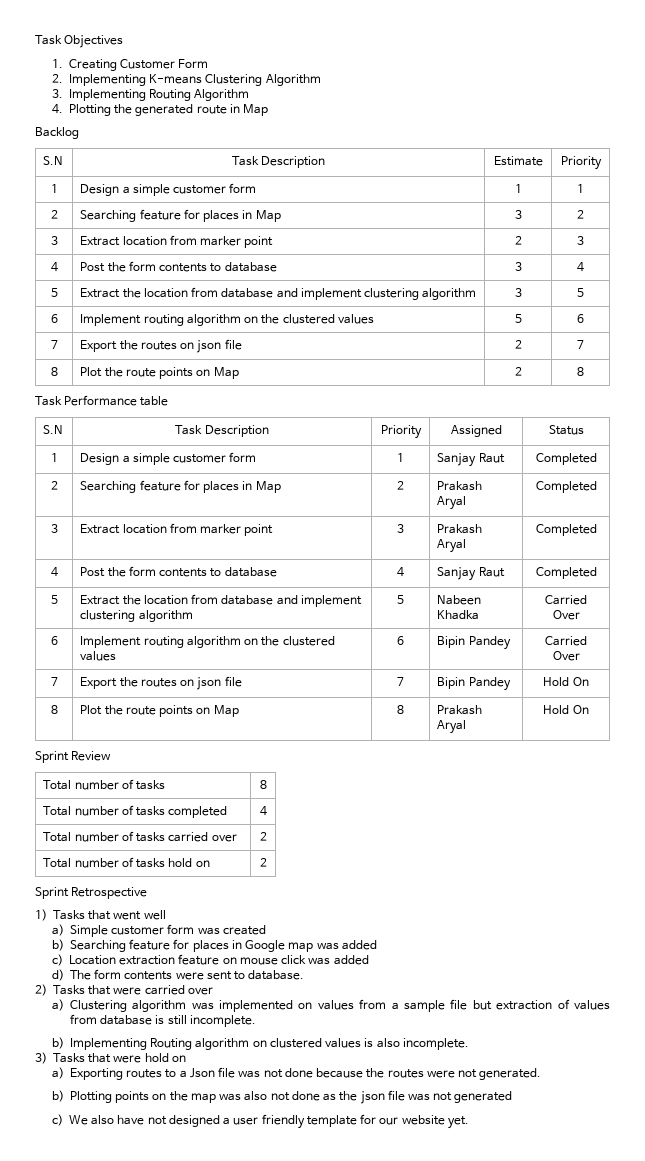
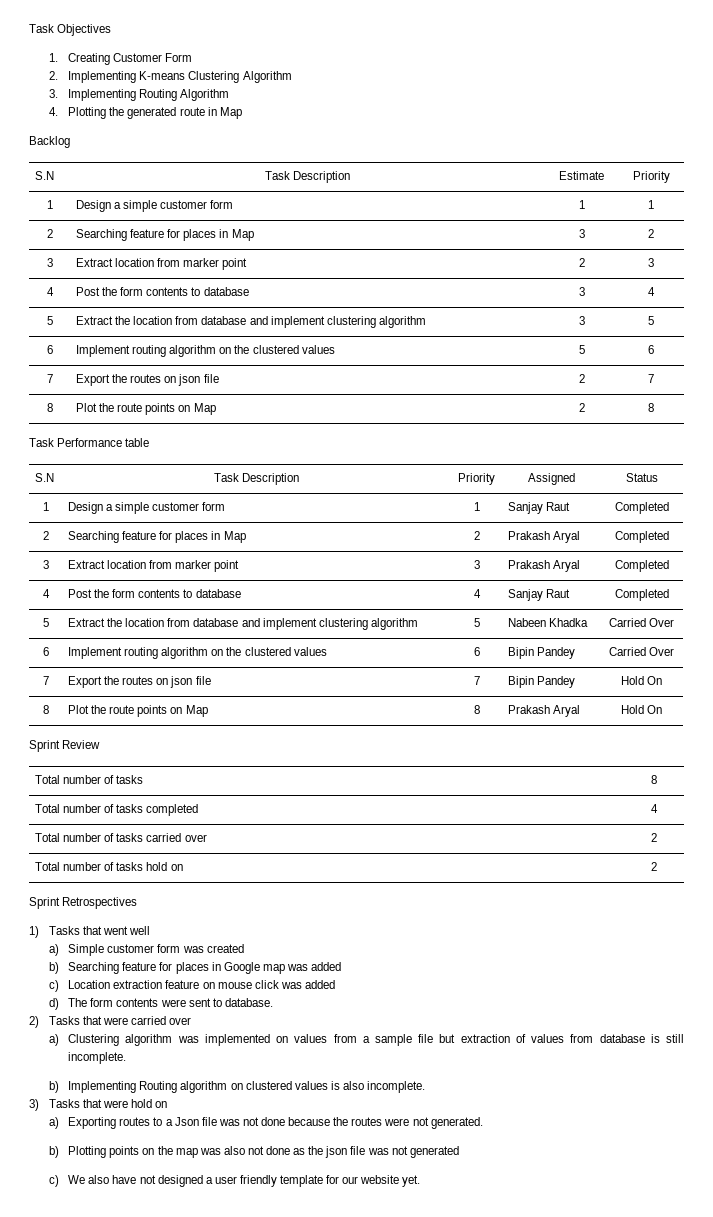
[71,887,148,899] Retrospective -> [62,897,138,909] Retrospectives

